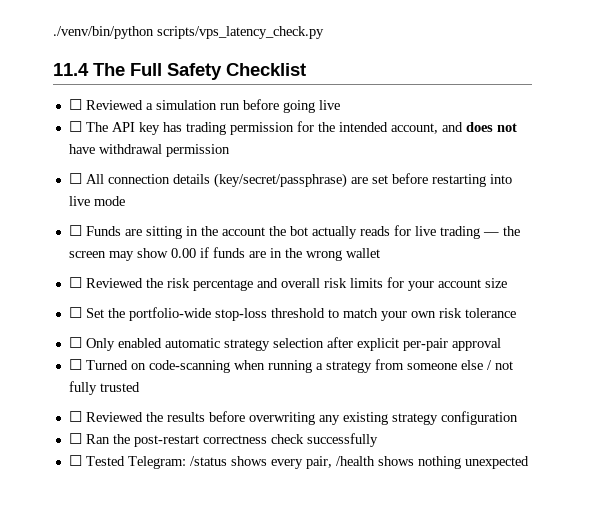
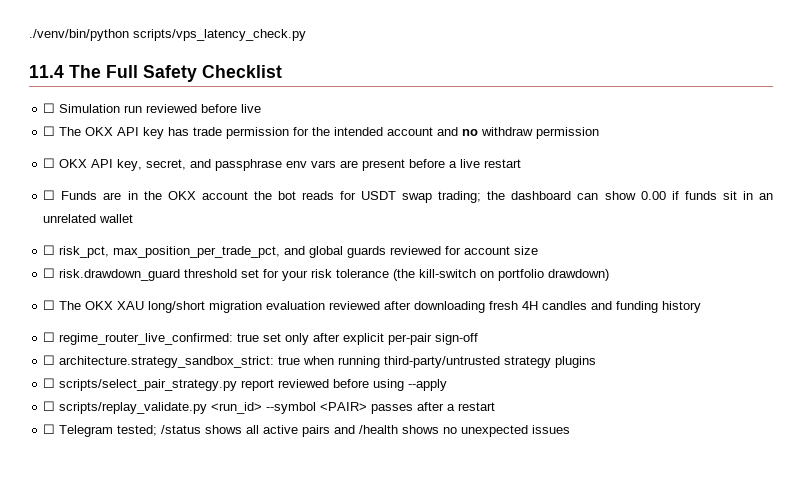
[85,99,315,113] Reviewed a simulation run before going -> [59,104,238,113] Simulation run reviewed before
(108, 127) none -> [85,127,114,136] OKX
[185,122,226,135] trading -> [193,127,223,136] trade
[390,122,517,134] [68,144,230,157] [68,173,512,188] [68,196,125,206] account, and does not have withdrawal permission // ☐ All connection details (key/secret/passphrase) are set before restarting into live mode -> [387,127,600,139] [43,158,522,171] account and no withdraw permission // ☐ OKX API key, secret, and passphrase env vars are present before a live restart
[145,226,218,239] sitting in the -> [127,191,196,200] in the OKX
[311,226,357,239] actually -> (296, 195) none
[414,226,520,239] [68,247,380,261] [68,277,507,291] [68,307,516,321] [68,337,324,351] live trading — the screen may show 0.00 if funds are in the wrong wallet // ☐ Reviewed the risk percentage and overall risk limits for your account size // ☐ Set the portfolio-wide stop-loss threshold to match your own risk tolerance // ☐ Only enabled automatic strategy selection -> [361,191,773,203] [43,214,134,223] [43,245,539,258] [43,268,610,281] [43,300,702,313] [43,332,310,345] USDT swap trading; the dashboard can show 0.00 if funds sit in an unrelated wallet // ☐ risk_pct, max_position_per_trade_pct, and global guards reviewed for account size // ☐ risk.drawdown_guard threshold set for your risk tolerance (the kill-switch on portfolio drawdown) // ☐ The OKX XAU long/short migration evaluation reviewed after downloading fresh 4H candles and funding history // ☐ regime_router_live_confirmed: true set only
[451,338,501,351] [68,359,513,373] [68,381,140,395] [68,411,518,425] [68,433,378,447] [68,455,529,469] approval // ☐ Turned on code-scanning when running a strategy from someone else / not fully trusted // ☐ Reviewed the results before overwriting any existing strategy configuration // ☐ Ran the post-restart correctness check successfully // ☐ Tested Telegram: /status shows every pair, /health shows nothing unexpected -> [435,333,479,345] [43,355,597,368] [43,378,448,391] [43,401,496,414] [43,424,571,437] sign-off // ☐ architecture.strategy_sandbox_strict: true when running third-party/untrusted strategy plugins // ☐ scripts/select_pair_strategy.py report reviewed before using --apply // ☐ scripts/replay_validate.py <run_id> --symbol <PAIR> passes after a restart // ☐ Telegram tested; /status shows all active pairs and /health shows no unexpected issues

